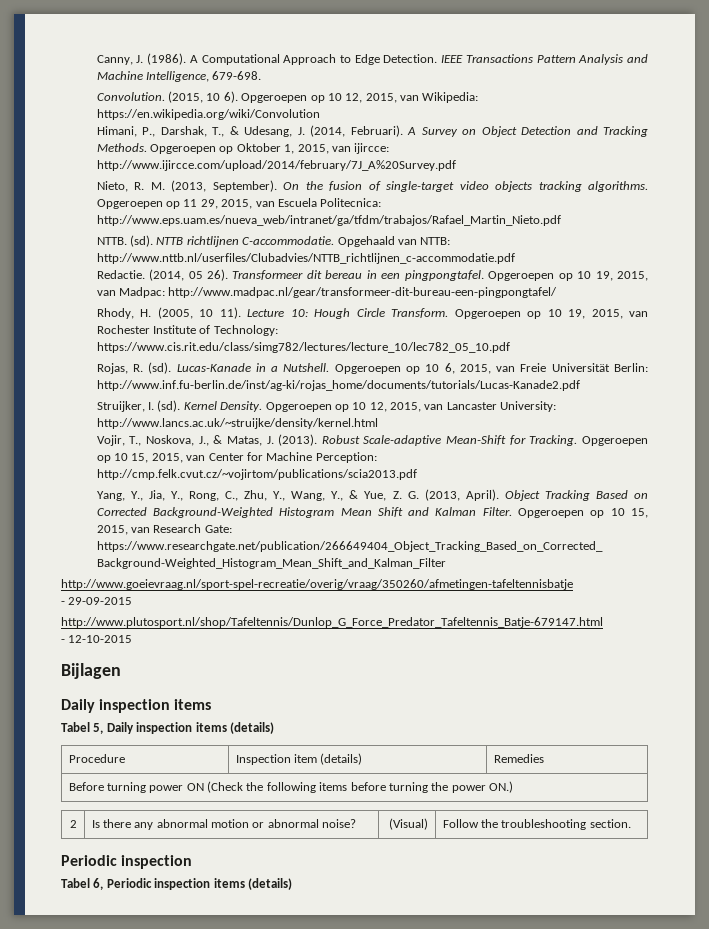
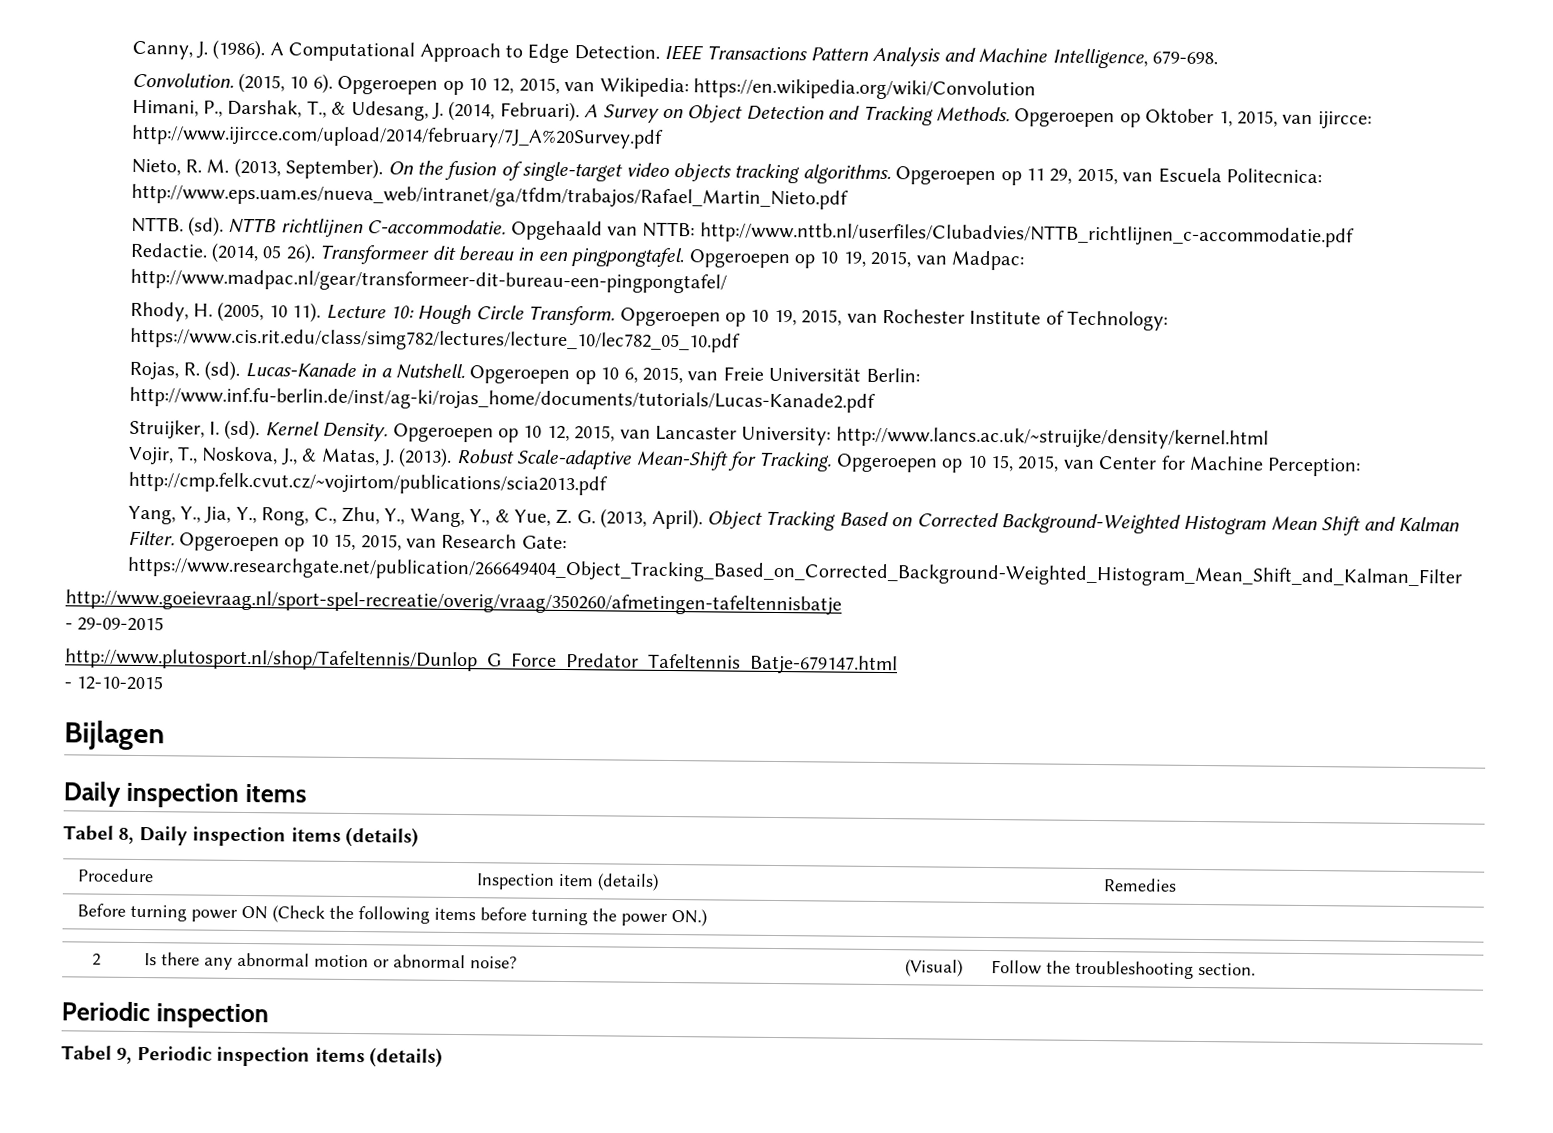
[93,723,104,734] 5, -> [118,827,135,844] 8,
[93,878,104,890] 6, -> [116,1047,133,1064] 9,

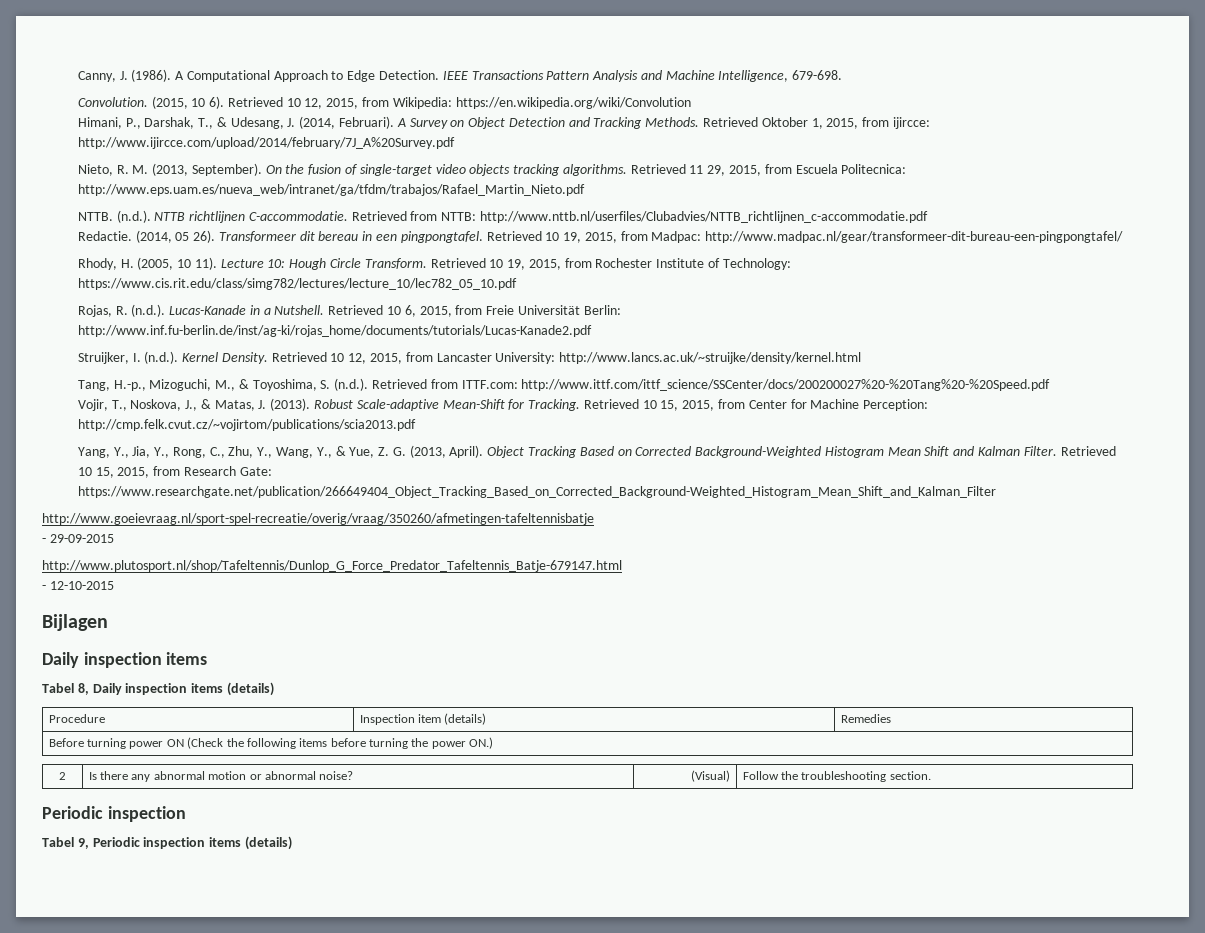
[337,75,596,96] Opgeroepen op 10 12, 2015, van -> [227,97,389,109] Retrieved 10 12, 2015, from
[1014,108,1141,128] Opgeroepen op -> [703,117,759,127] Retrieved
[1282,114,1314,125] van -> [862,117,890,127] from
[895,166,1022,186] Opgeroepen op -> [630,164,686,174] Retrieved
[1122,172,1154,182] van -> [764,164,792,174] from
[187,216,224,237] (sd). -> [116,210,151,223] (n.d.).
[510,220,638,241] Opgehaald van -> [351,211,438,221] Retrieved from
[688,249,947,269] Opgeroepen op 10 19, 2015, van -> [486,231,648,243] Retrieved 10 19, 2015, from
[619,307,878,327] Opgeroepen op 10 19, 2015, van -> [430,258,592,270] Retrieved 10 19, 2015, from
[204,360,241,381] (sd). -> [131,304,166,317] (n.d.).
[469,365,596,385] Opgeroepen op -> [328,305,384,315] Retrieved
[687,371,719,381] van -> [455,305,483,315] from
[224,419,261,441] (sd). -> [144,351,179,364] (n.d.).
[392,423,651,443] Opgeroepen op 10 12, 2015, van -> [271,352,433,364] Retrieved 10 12, 2015, from
(1269, 438) none -> [77,378,1051,391] // Tang, H.-p., Mizoguchi, M., & Toyoshima, S. (n.d.). Retrieved from ITTF.com: http://www.ittf.com/ittf_science/SSCenter/docs/200200027%20-%20Tang%20-%20Speed.pdf
[835,453,1095,473] Opgeroepen op 10 15, 2015, van -> [583,399,746,411] Retrieved 10 15, 2015, from
[178,532,437,552] Opgeroepen op 10 15, 2015, van -> [1060,446,1116,456] [77,466,181,478] Retrieved 10 15, 2015, from

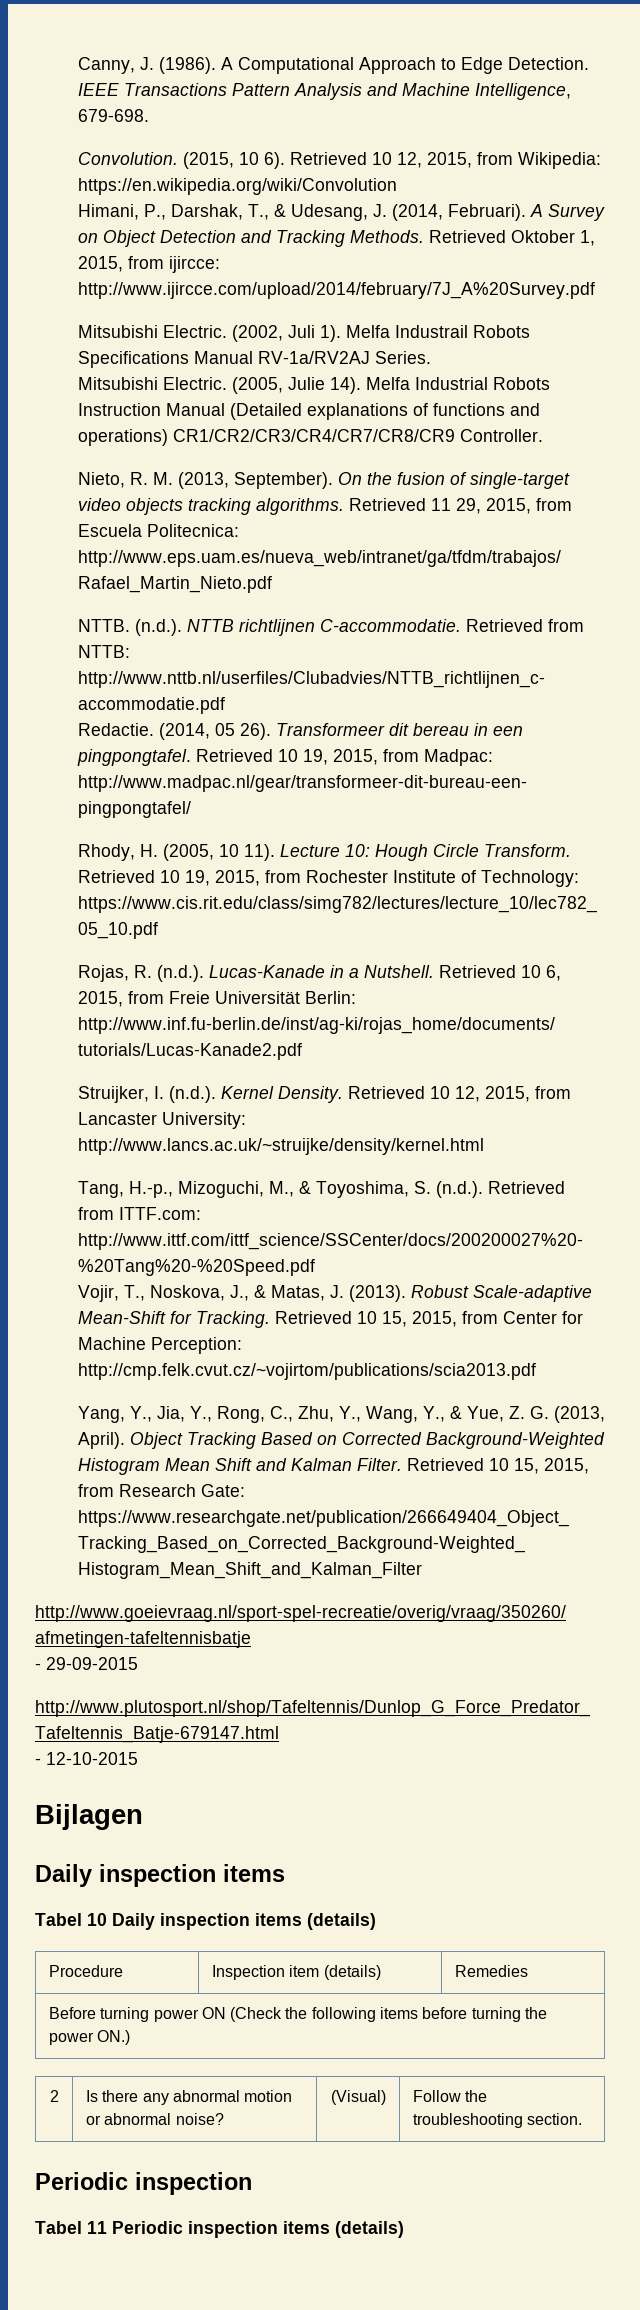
(455, 143) none -> [77,325,530,342] [77,351,431,368] [77,377,550,394] [77,403,540,420] [77,429,543,446] // Mitsubishi Electric. (2002, Juli 1). Melfa Industrail Robots Specifications Manual RV-1a/RV2AJ Series. // Mitsubishi Electric. (2005, Julie 14). Melfa Industrial Robots Instruction Manual (Detailed explanations of functions and operations) CR1/CR2/CR3/CR4/CR7/CR8/CR9 Controller.
[77,683,89,695] 8, -> [87,1913,107,1926] 10
[77,838,89,849] 9, -> [87,2221,107,2234] 11

